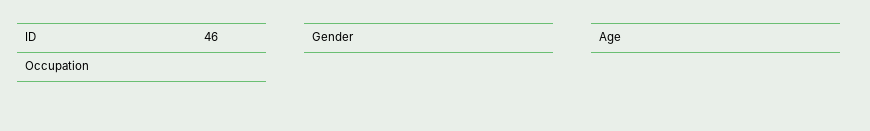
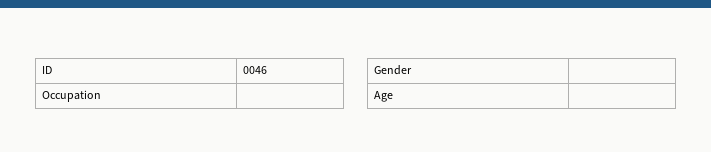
[203,32,218,41] 46 -> [243,66,268,74] 0046

